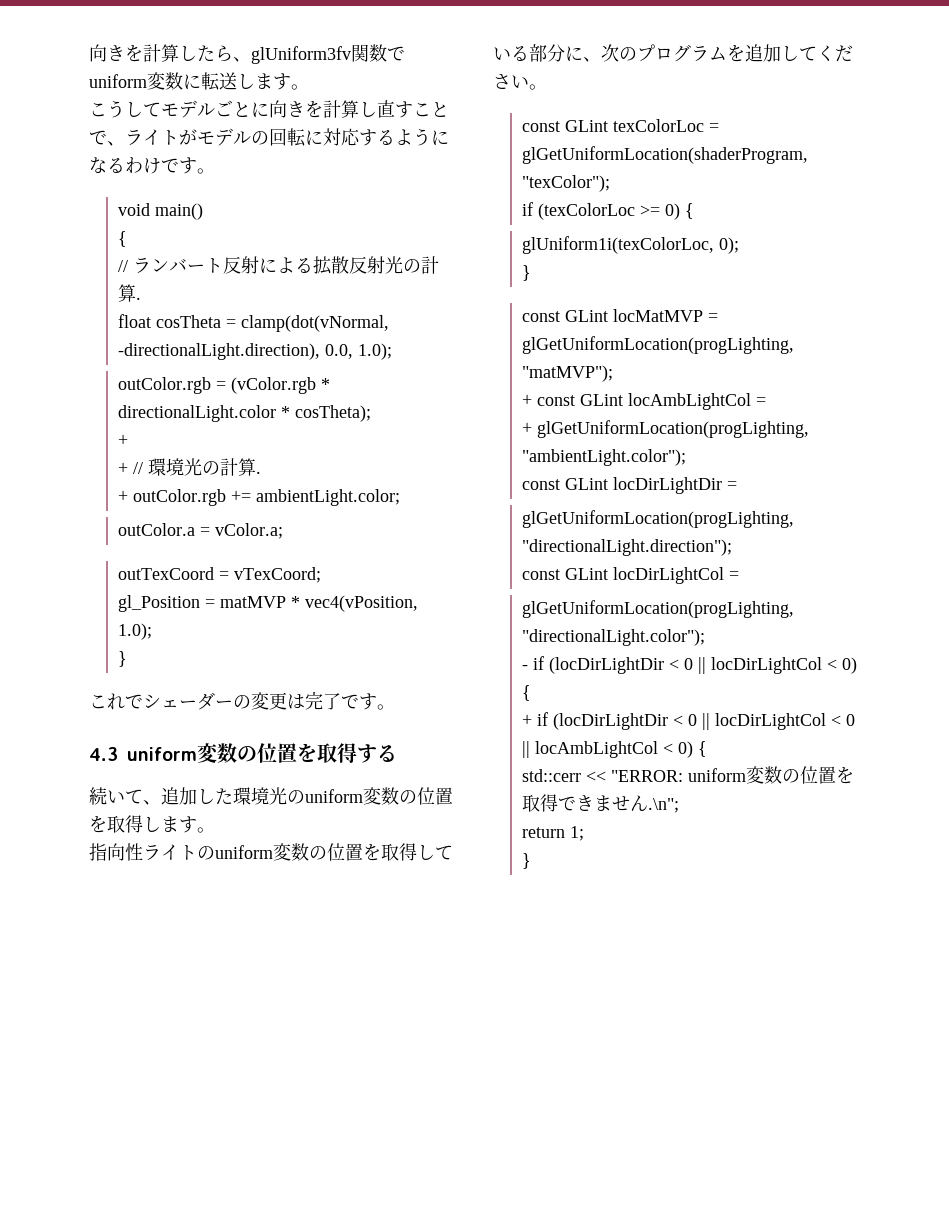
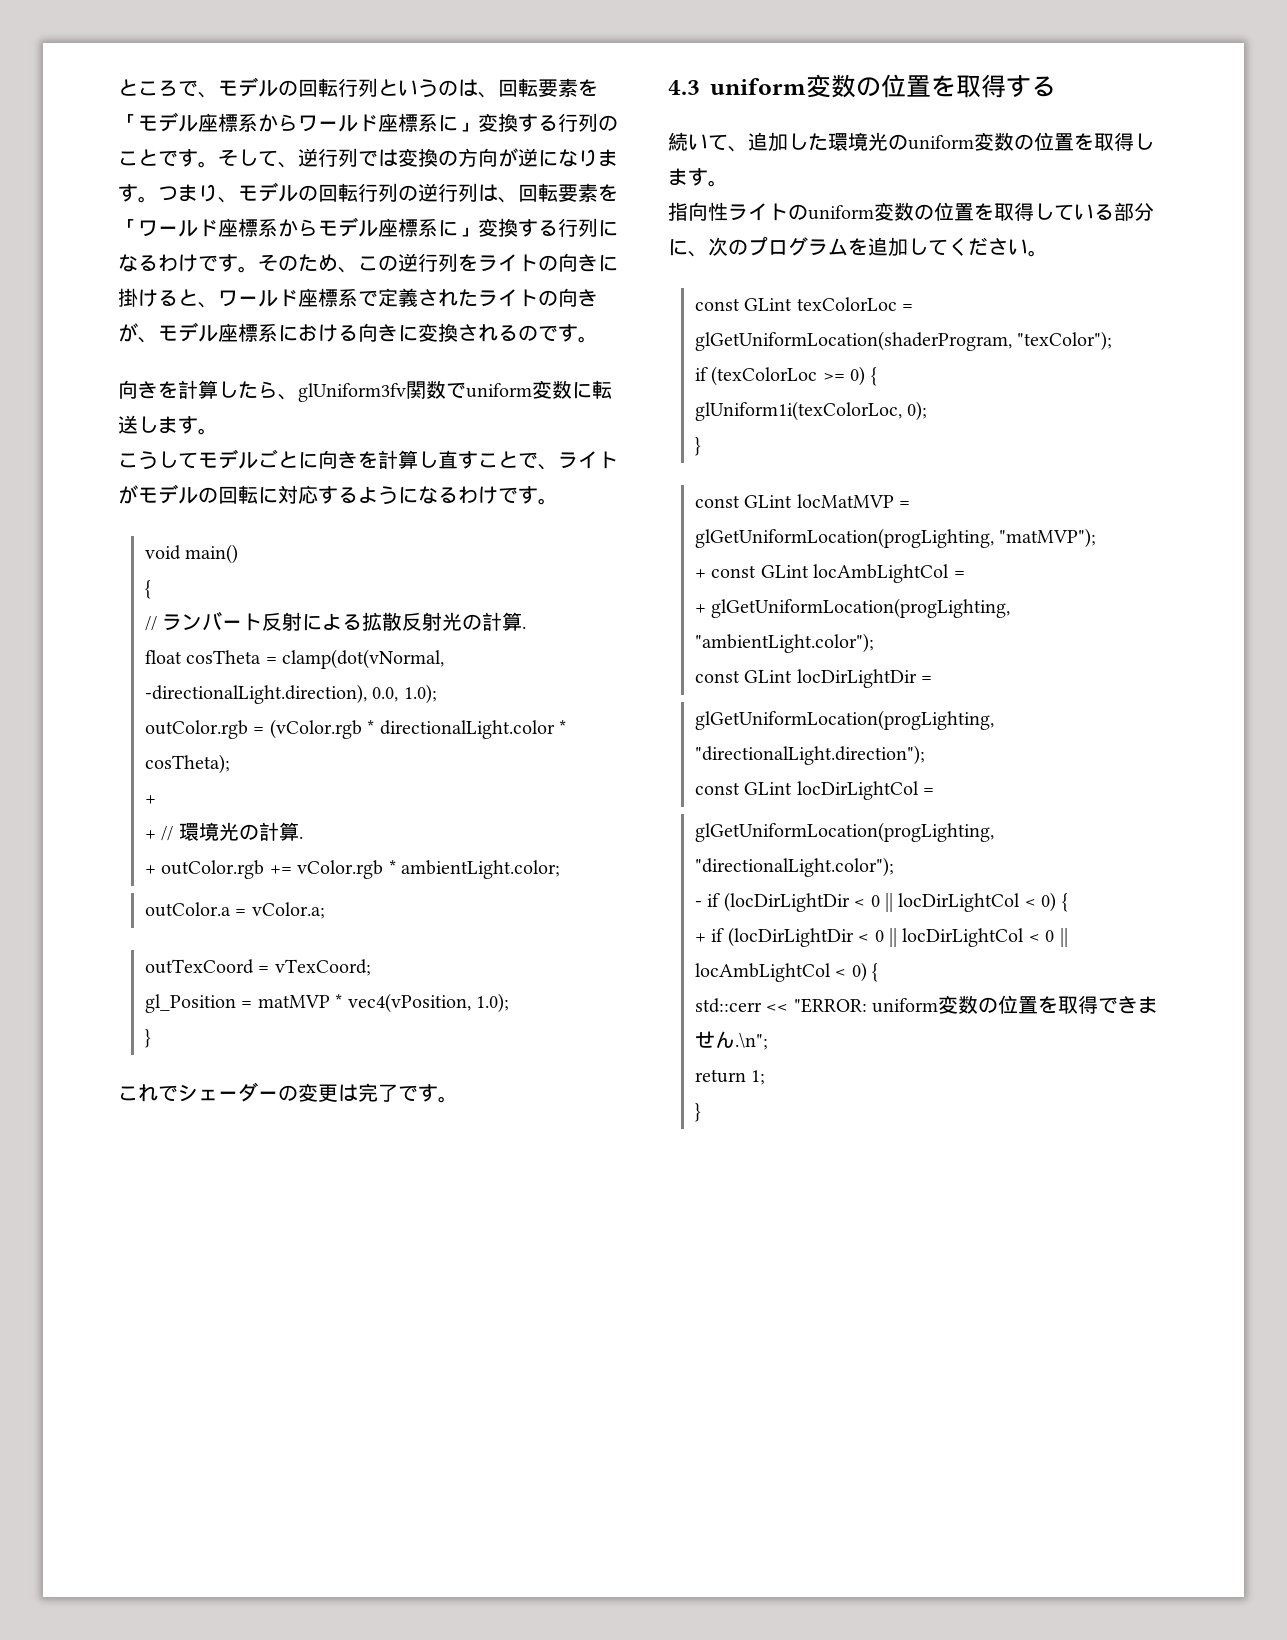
(89, 53) none -> [118,77,598,98] [118,112,618,132] [118,148,618,168] [118,182,618,203] [118,217,618,237] [118,253,618,273] [118,288,598,308] [118,322,598,343] ところで、モデルの回転行列というのは、回転要素を「モデル座標系からワールド座標系に」変換する行列のことです。そして、逆行列では変換の方向が逆になります。つまり、モデルの回転行列の逆行列は、回転要素を「ワールド座標系からモデル座標系に」変換する行列になるわけです。そのため、この逆行列をライトの向きに掛けると、ワールド座標系で定義されたライトの向きが、モデル座標系における向きに変換されるのです。 //
(252, 496) none -> [297,860,396,879] vColor.rgb *

